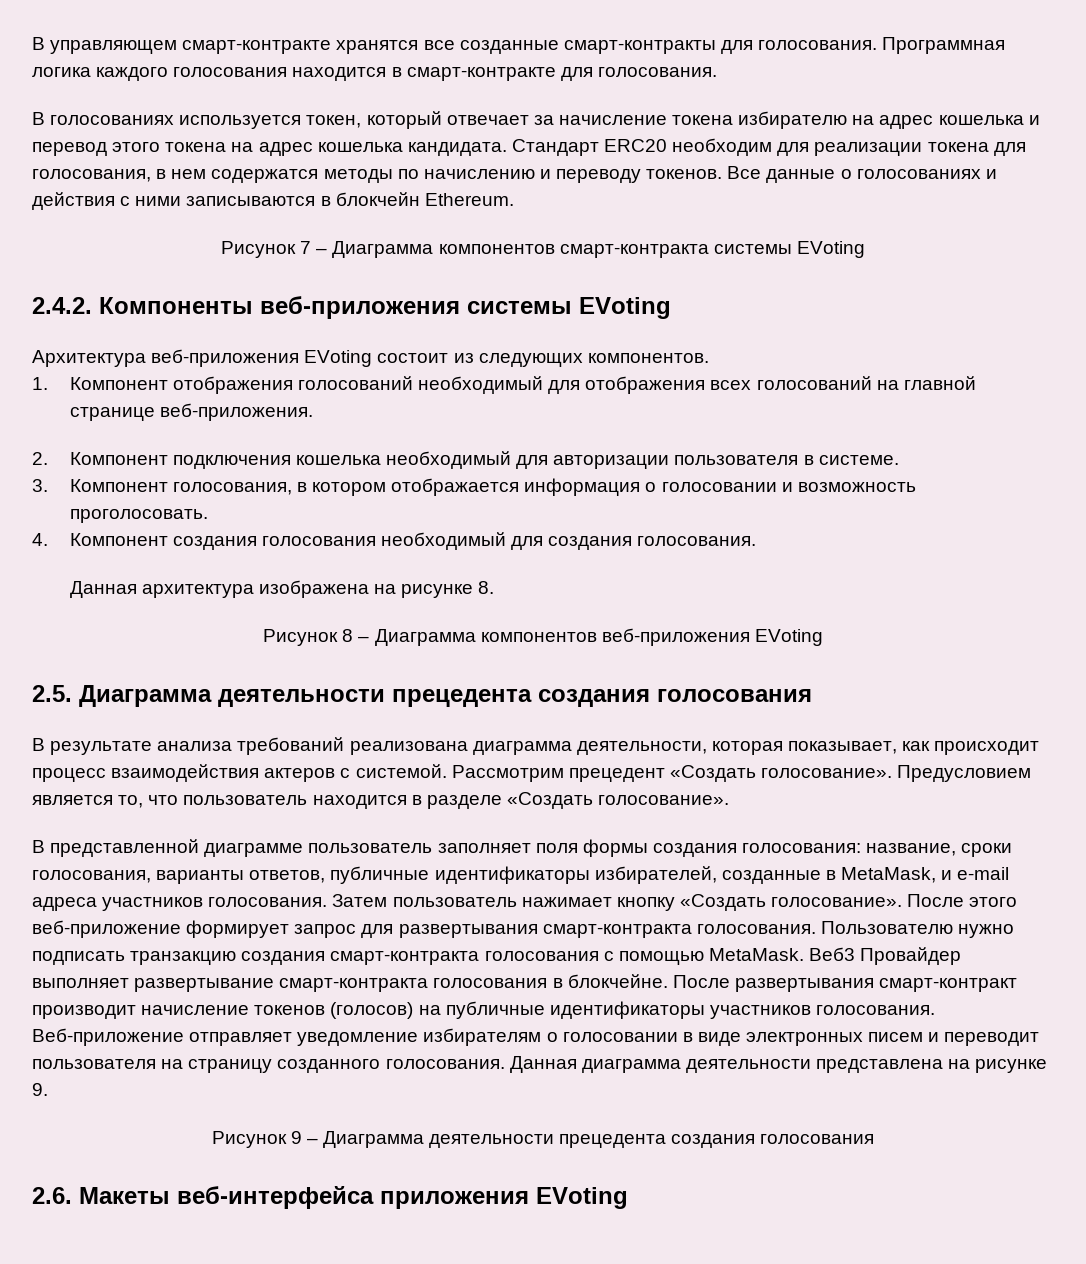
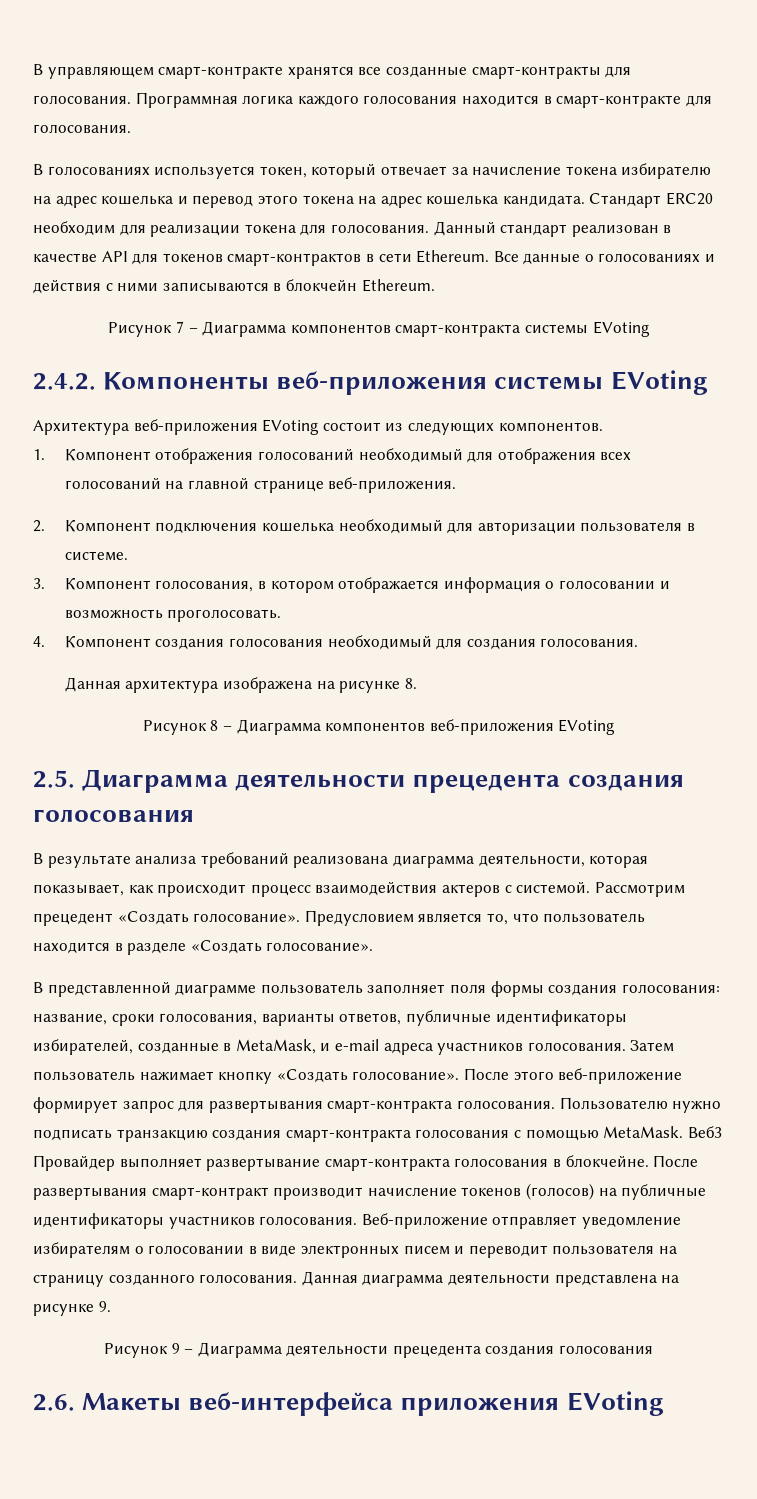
[32,169,723,183] голосования, в нем содержатся методы по начислению и переводу токенов. -> [330,221,672,237] [33,250,490,266] голосования. Данный стандарт реализован в качестве API для токенов смарт-контрактов в сети Ethereum.

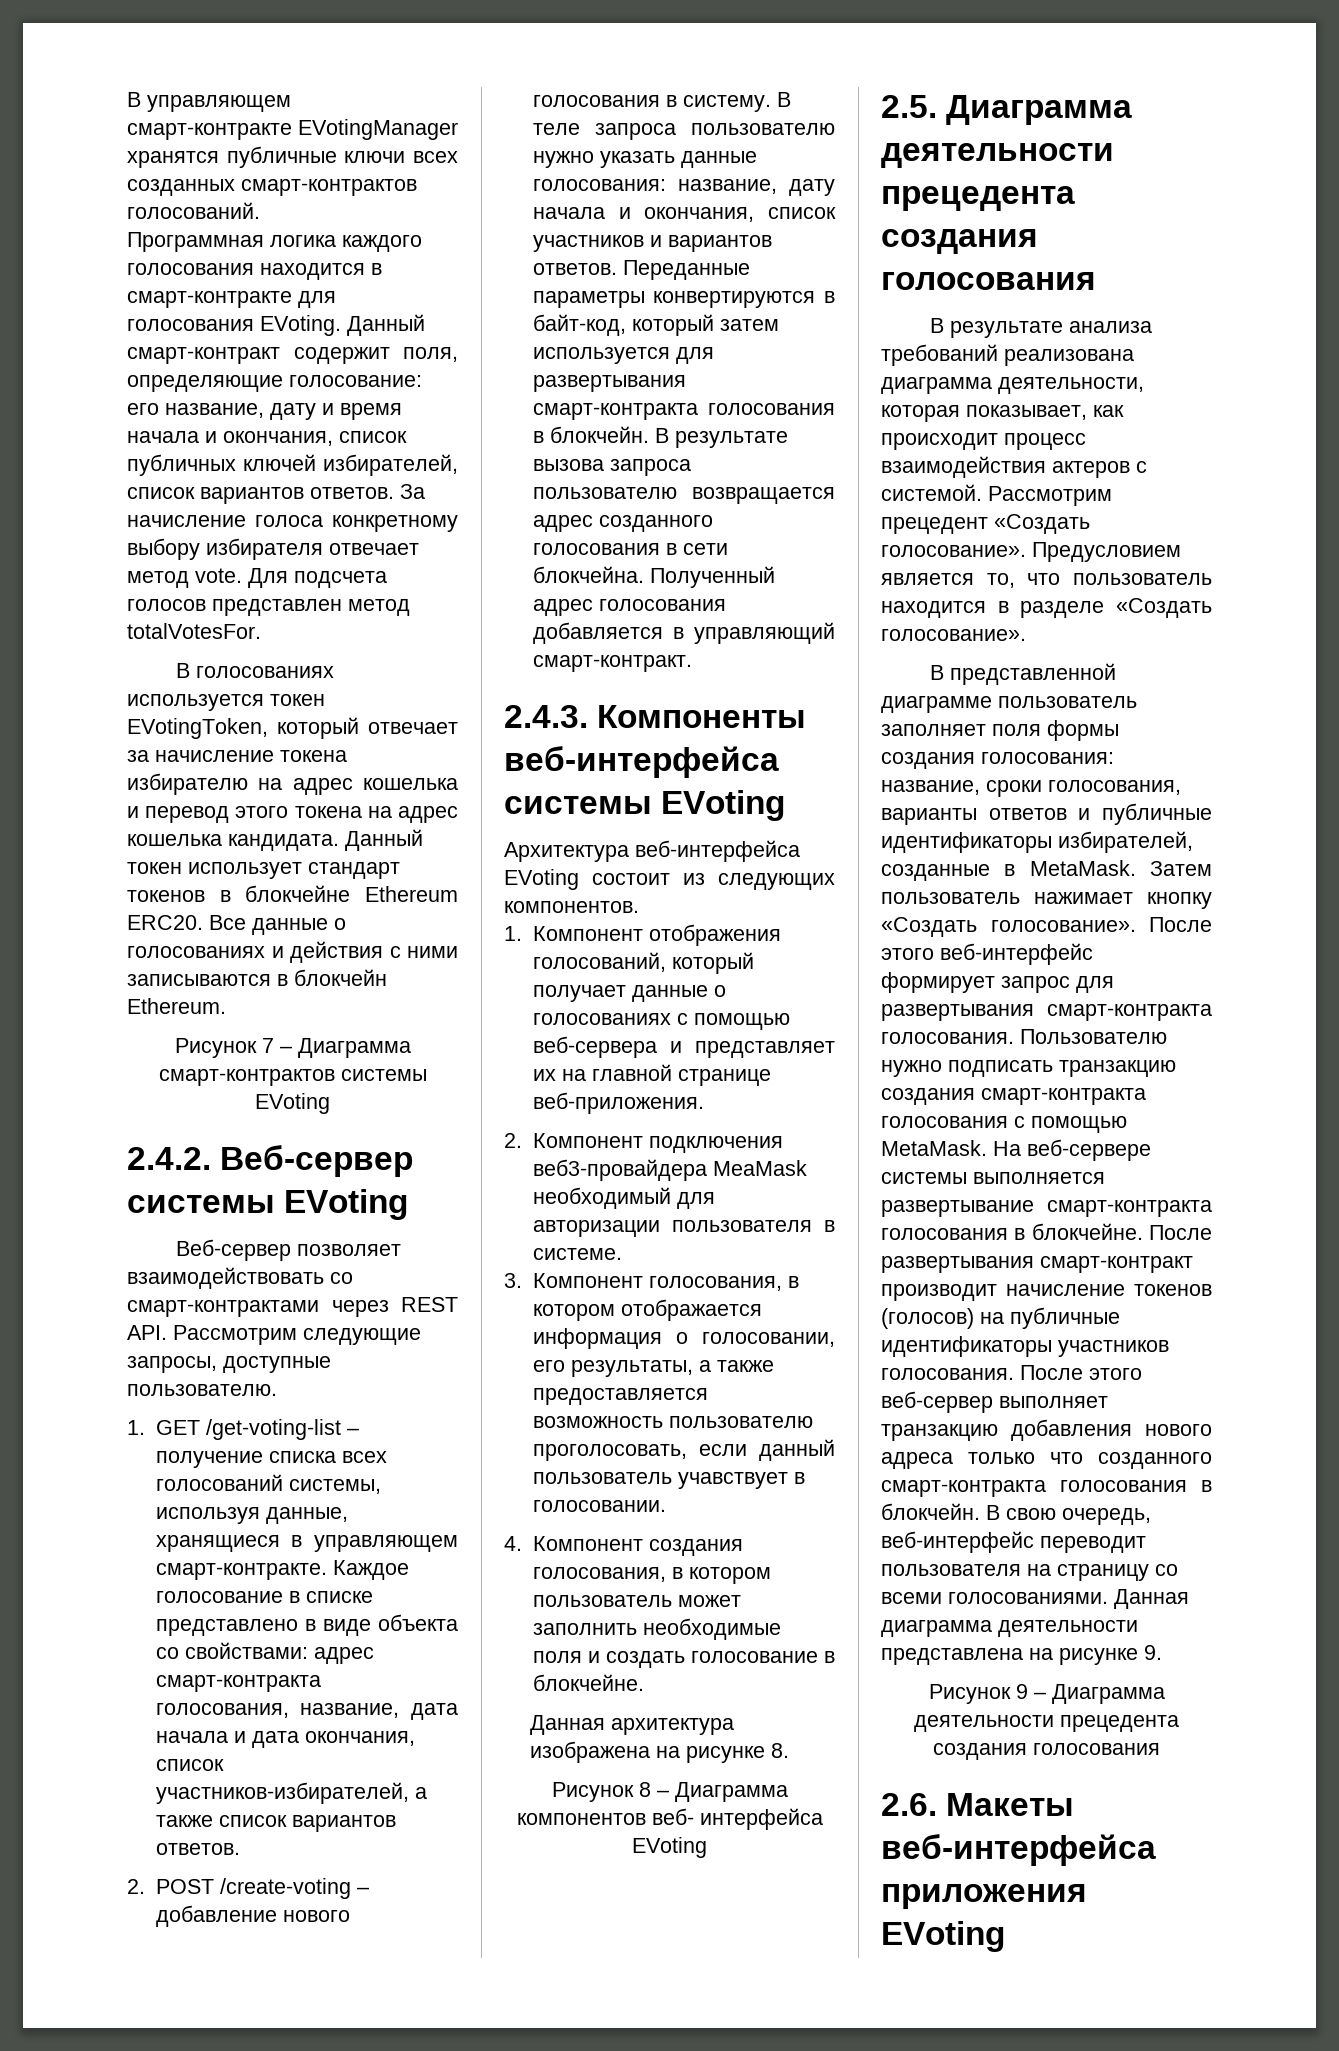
[287,66,632,79] [33,95,131,105] хранятся все созданные смарт-контракты для голосования. -> [298,119,458,140] [127,146,459,168] [127,179,417,196] [127,202,260,219] EVotingManager хранятся публичные ключи всех созданных смарт-контрактов голосований. //
[33,124,131,134] голосования. -> [127,314,425,336] [127,347,458,364] [127,375,422,392] [127,403,402,420] [127,431,407,446] [127,454,458,476] [127,484,425,504] [127,515,458,532] [127,538,419,560] [127,568,387,588] [127,599,410,616] [127,623,261,639] голосования EVoting. Данный смарт-контракт содержит поля, определяющие голосование: его название, дату и время начала и окончания, список публичных ключей избирателей, список вариантов ответов. За начисление голоса конкретному выбору избирателя отвечает метод vote. Для подсчета голосов представлен метод totalVotesFor.
[259,166,307,178] токен, -> [270,694,325,706] [127,718,268,739] токен EVotingToken,
[589,192,714,208] [33,221,672,237] [33,250,490,266] Стандарт ERC20 необходим для реализации токена для голосования. Данный стандарт реализован в качестве API для токенов смарт-контрактов в сети Ethereum. -> [345,829,423,851] [127,862,400,879] [127,885,458,902] [127,915,203,930] Данный токен использует стандарт токенов в блокчейне Ethereum ERC20.
[290,324,521,337] компонентов смарт-контракта -> [158,1069,335,1086] смарт-контрактов
[103,371,488,395] Компоненты веб-приложения -> [220,1145,414,1177] [127,1189,409,1220] [176,1239,402,1261] [127,1267,353,1289] [127,1297,458,1317] [127,1325,421,1345] [127,1356,331,1373] [127,1384,277,1396] [127,1419,359,1440] [155,1451,387,1468] [155,1474,381,1494] [155,1507,348,1524] [155,1535,458,1552] [155,1560,409,1580] [155,1591,373,1603] [155,1614,458,1636] [155,1642,374,1664] [155,1675,321,1692] [155,1703,458,1720] [155,1731,415,1748] [155,1759,224,1771] [155,1782,427,1804] [155,1815,396,1832] [155,1843,240,1855] [127,1878,369,1899] [155,1905,350,1927] [532,92,791,112] [532,123,835,140] [532,151,757,168] [532,179,835,196] [532,207,836,222] [532,235,772,252] [532,260,750,280] [532,291,835,308] [532,314,779,336] [532,347,714,364] [532,375,686,392] [532,403,835,420] [532,426,788,448] [532,459,691,476] [532,487,835,504] [532,515,713,532] [532,543,728,555] [532,566,775,588] [532,599,726,616] [532,622,835,644] [532,655,692,672] [504,705,807,728] [504,746,779,778] Веб-сервер системы EVoting // Веб-сервер позволяет взаимодействовать со смарт-контрактами через REST API. Рассмотрим следующие запросы, доступные пользователю. // 1. GET /get-voting-list – получение списка всех голосований системы, используя данные, хранящиеся в управляющем смарт-контракте. Каждое голосование в списке представлено в виде объекта со свойствами: адрес смарт-контракта голосования, название, дата начала и дата окончания, список участников-избирателей, а также список вариантов ответов. // 2. POST /create-voting – добавление нового голосования в систему. В теле запроса пользователю нужно указать данные голосования: название, дату начала и окончания, список участников и вариантов ответов. Переданные параметры конвертируются в байт-код, который затем используется для развертывания смарт-контракта голосования в блокчейн. В результате вызова запроса пользователю возвращается адрес созданного голосования в сети блокчейна. Полученный адрес голосования добавляется в управляющий смарт-контракт. // 2.4.3. Компоненты веб-интерфейса
[133,419,258,435] веб-приложения -> [635,840,800,862] веб-интерфейса
[257,448,632,464] [64,477,161,490] голосований необходимый для отображения всех голосований -> [532,952,754,974] [532,985,726,1002] [532,1013,790,1030] [532,1036,835,1058] [532,1069,556,1081] голосований, который получает данные о голосованиях с помощью веб-сервера и представляет их
[261,522,334,532] кошелька -> [532,1159,807,1181] веб3-провайдера MeaMask
[558,580,670,590] [64,609,282,622] [33,635,639,650] голосовании и возможность проголосовать. // 4. Компонент создания голосования необходимый для создания голосования. -> [702,1332,835,1347] [532,1360,774,1377] [532,1388,708,1405] [532,1416,813,1428] [532,1439,835,1461] [532,1472,805,1489] [532,1500,666,1512] [504,1536,743,1556] [532,1567,771,1584] [532,1595,741,1607] [532,1618,781,1640] [532,1651,835,1668] [532,1674,644,1691] голосовании, его результаты, а также предоставляется возможность пользователю проголосовать, если данный пользователь учавствует в голосовании. // 4. Компонент создания голосования, в котором пользователь может заполнить необходимые поля и создать голосование в блокчейне.
[429,719,554,735] веб-приложения -> [651,1808,823,1830] веб- интерфейса
[339,1013,402,1025] ответов, -> [988,808,1091,820] ответов и
[235,1039,626,1055] MetaMask, и e-mail адреса участников голосования. -> [1029,860,1136,876] MetaMask.
[558,1068,683,1084] веб-приложение -> [940,943,1093,965] веб-интерфейс
[687,1126,722,1138] [33,1155,202,1171] Веб3 Провайдер выполняет -> [993,1139,1151,1161] [881,1172,1105,1184] На веб-сервере системы выполняется
[361,1213,681,1229] [33,1242,465,1258] Веб-приложение отправляет уведомление избирателям о голосовании в виде электронных писем и -> [1020,1365,1142,1380] [881,1391,1108,1413] [881,1419,1212,1441] [881,1452,1212,1469] [881,1480,1212,1497] [881,1503,1151,1525] [881,1531,1034,1553] После этого веб-сервер выполняет транзакцию добавления нового адреса только что созданного смарт-контракта голосования в блокчейн. В свою очередь, веб-интерфейс
[108,1274,298,1286] созданного голосования. -> [1155,1564,1178,1576] [881,1592,1108,1604] со всеми голосованиями.

